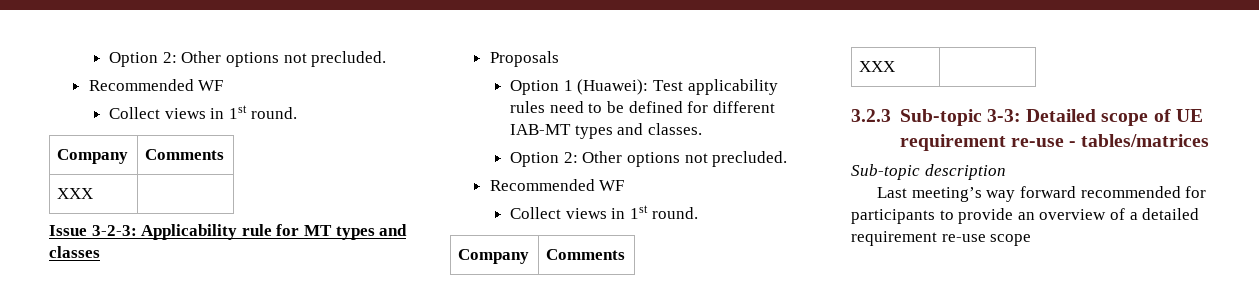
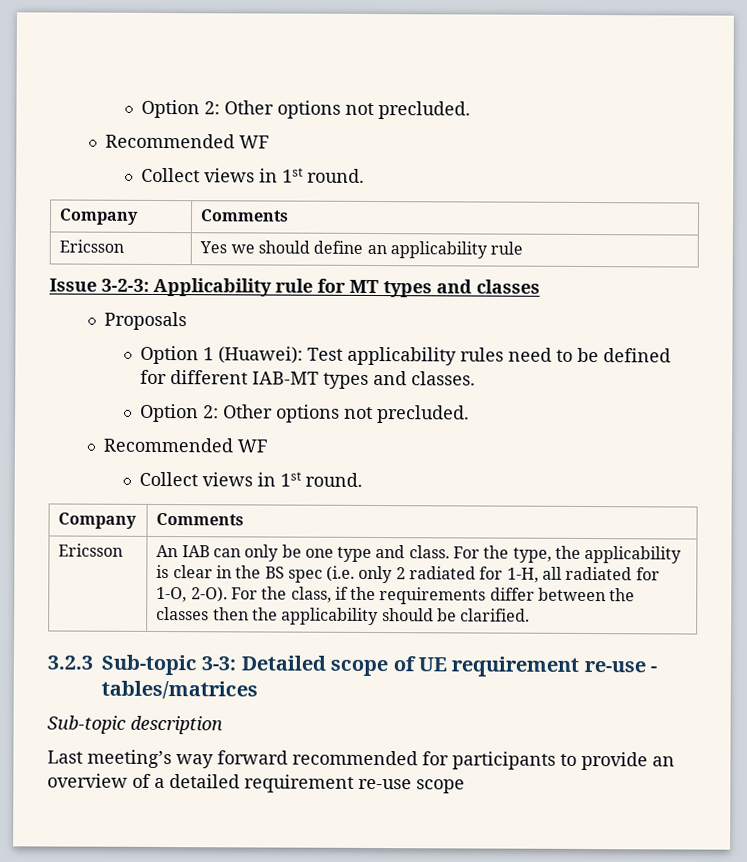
[57,188,94,199] XXX | -> [59,239,125,253] [199,240,524,259] Ericsson | Yes we should define an applicability rule
[859,61,896,72] XXX | -> [58,543,124,557] [156,544,683,564] [156,564,660,584] [156,586,636,605] [156,606,531,626] Ericsson | An IAB can only be one type and class. For the type, the applicability is clear in the BS spec (i.e. only 2 radiated for 1-H, all radiated for 1-O, 2-O). For the class, if the requirements differ between the classes then the applicability should be clarified.

